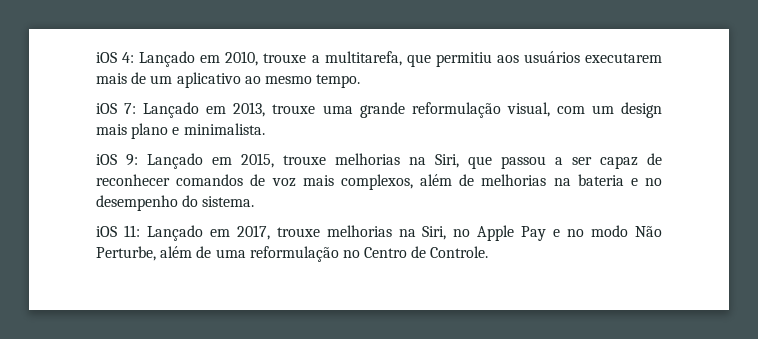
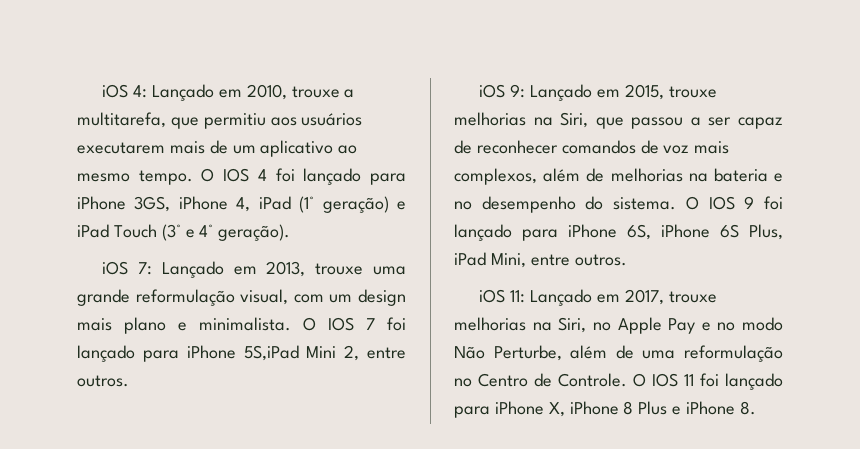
(361, 81) none -> [201,168,407,185] [77,196,407,213] [77,224,291,241] O IOS 4 foi lançado para iPhone 3GS, iPhone 4, iPad (1° geração) e iPad Touch (3° e 4° geração).
(265, 129) none -> [303,317,406,331] [77,345,406,362] [77,375,129,387] O IOS 7 foi lançado para iPhone 5S,iPad Mini 2, entre outros.
(255, 201) none -> [685,196,783,210] [454,224,783,241] [454,252,627,268] O IOS 9 foi lançado para iPhone 6S, iPhone 6S Plus, iPad Mini, entre outros.
(489, 252) none -> [633,373,783,390] [454,401,756,418] O IOS 11 foi lançado para iPhone X, iPhone 8 Plus e iPhone 8.

